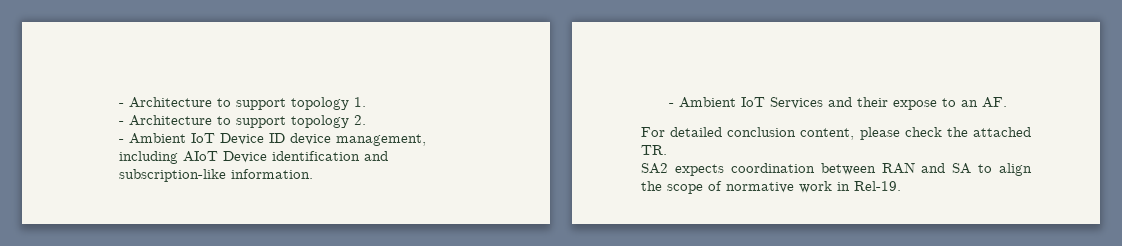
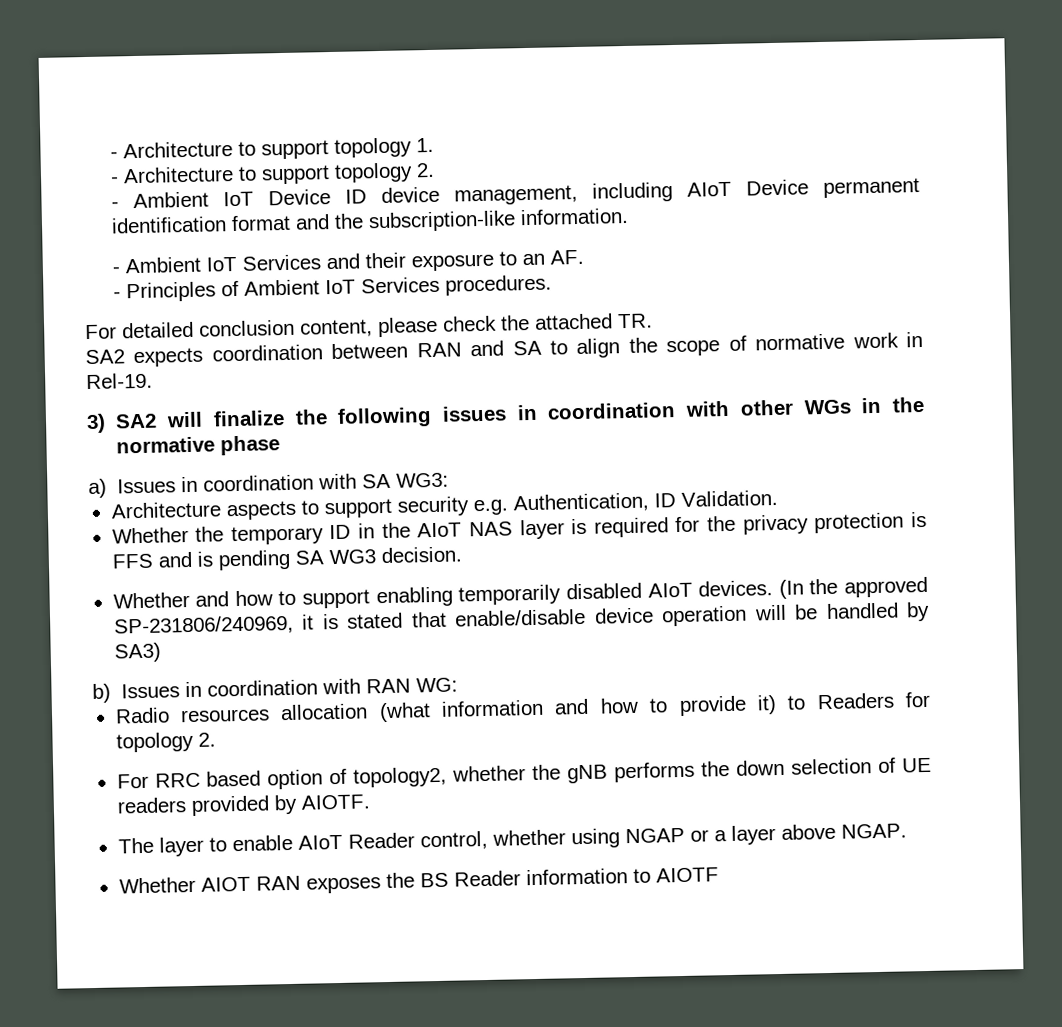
[271,151,388,161] identification and -> [823,177,921,198] [111,213,365,234] permanent identification format and the
[892,100,937,110] expose -> [411,253,496,272] exposure
(1007, 102) none -> [113,274,553,303] // - Principles of Ambient IoT Services procedures.
(901, 186) none -> [86,396,925,434] [116,435,281,456] [88,472,450,499] [110,489,778,521] [111,511,927,546] [111,546,462,571] [112,576,929,609] [113,601,930,637] [113,642,161,663] [92,677,459,703] [114,691,932,724] [115,731,216,753] [116,757,932,790] [116,794,370,817] [117,823,907,857] [118,867,719,894] // 3) SA2 will finalize the following issues in coordination with other WGs in the normative phase // a) Issues in coordination with SA WG3: // Architecture aspects to support security e.g. Authentication, ID Validation. // Whether the temporary ID in the AIoT NAS layer is required for the privacy protection is FFS and is pending SA WG3 decision. // Whether and how to support enabling temporarily disabled AIoT devices. (In the approved SP-231806/240969, it is stated that enable/disable device operation will be handled by SA3) // b) Issues in coordination with RAN WG: // Radio resources allocation (what information and how to provide it) to Readers for topology 2. // For RRC based option of topology2, whether the gNB performs the down selection of UE readers provided by AIOTF. // The layer to enable AIoT Reader control, whether using NGAP or a layer above NGAP. // Whether AIOT RAN exposes the BS Reader information to AIOTF

